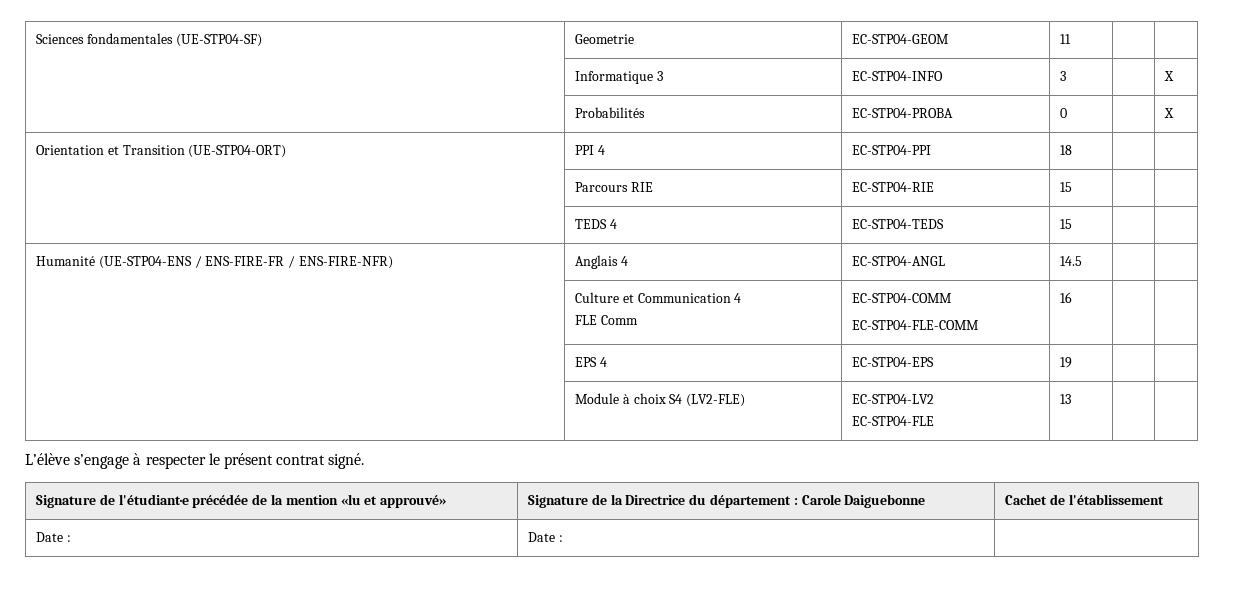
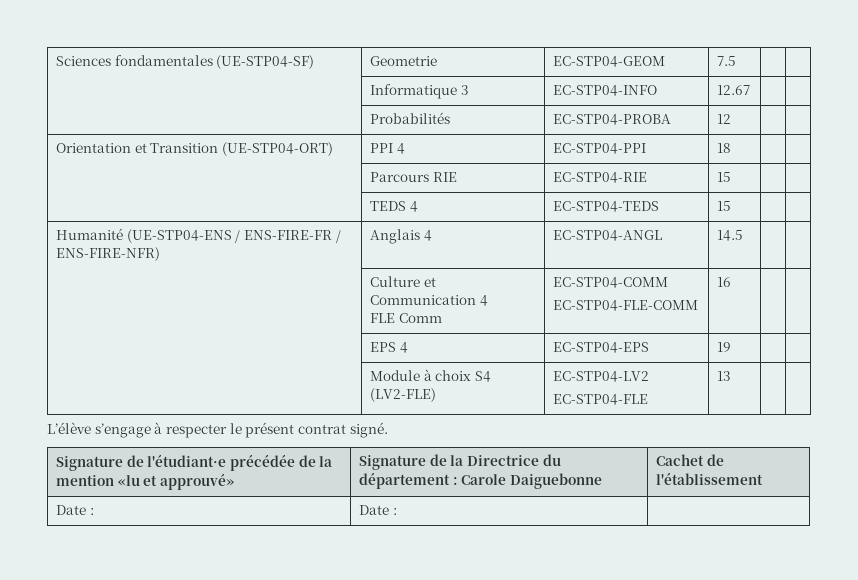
[1060,34,1072,44] 11 -> [717,56,737,66] 7.5
[1060,71,1067,81] [1164,71,1175,81] 3 | | X -> [717,85,751,95] 12.67 | |
[1060,108,1068,118] [1164,108,1175,118] 0 | | X -> [717,114,732,124] 12 | |

